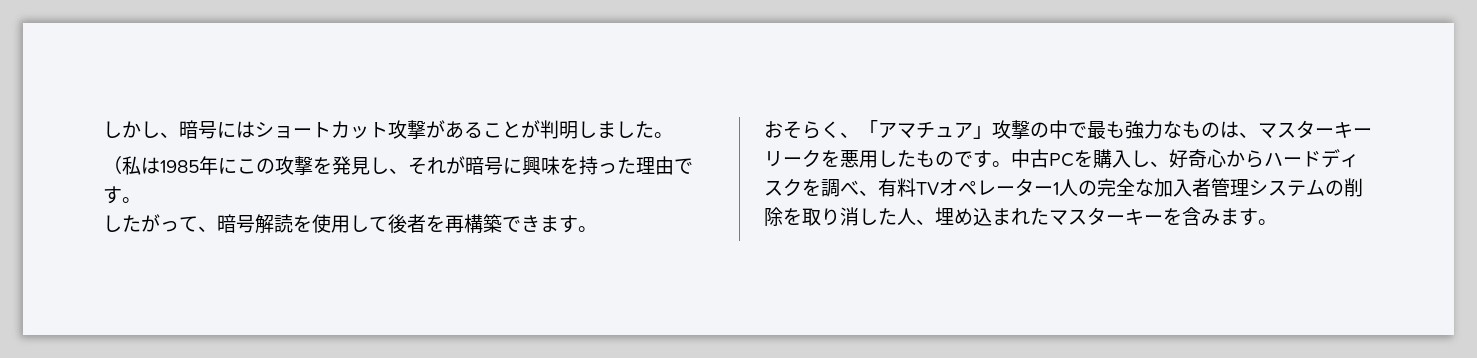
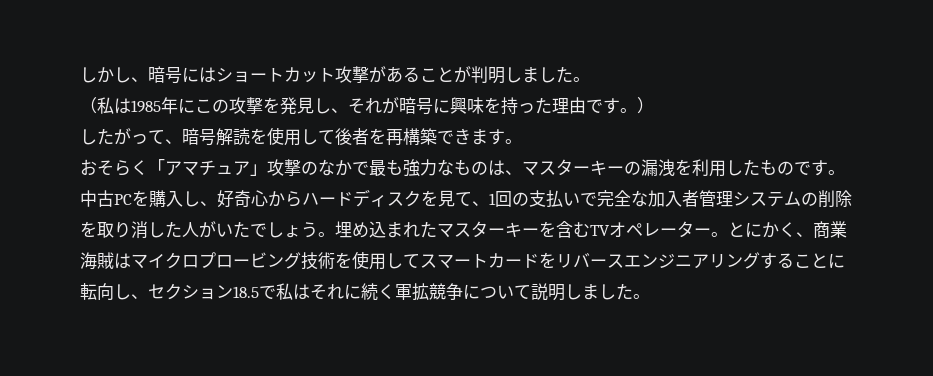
(141, 200) none -> [637,97,654,114] ）
[840,132,859,138] 、 -> (148, 167) none
[1049,120,1068,139] 中 -> [318,159,352,176] なか
[764,149,859,168] リークを悪 -> [624,159,709,176] の漏洩を利
[821,178,1097,197] 調べ、有料TVオペレーター1人の -> [438,190,597,207] 見て、1回の支払いで
[916,219,935,225] 、 -> [199,221,335,238] がいたでしょう。
[1201,208,1258,226] みます -> [573,221,847,238] [80,251,845,270] [80,283,633,301] むTVオペレーター。とにかく、商業海賊はマイクロプロービング技術を使用してスマートカードをリバースエンジニアリングすることに転向し、セクション18.5で私はそれに続く軍拡競争について説明しました

